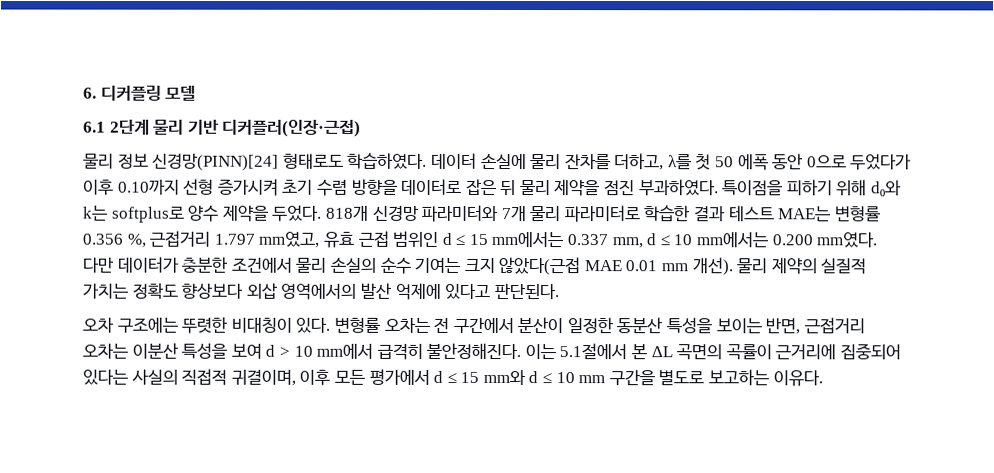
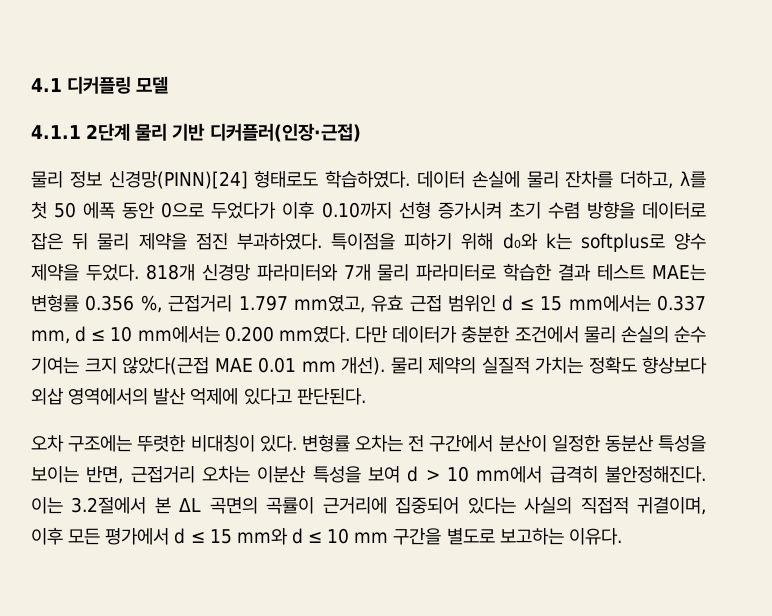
[83,87,97,99] 6. -> [31,78,62,92] 4.1
[83,121,106,133] 6.1 -> [31,125,81,139] 4.1.1
[559,343,628,360] 5.1절에서 -> [71,497,147,514] 3.2절에서

